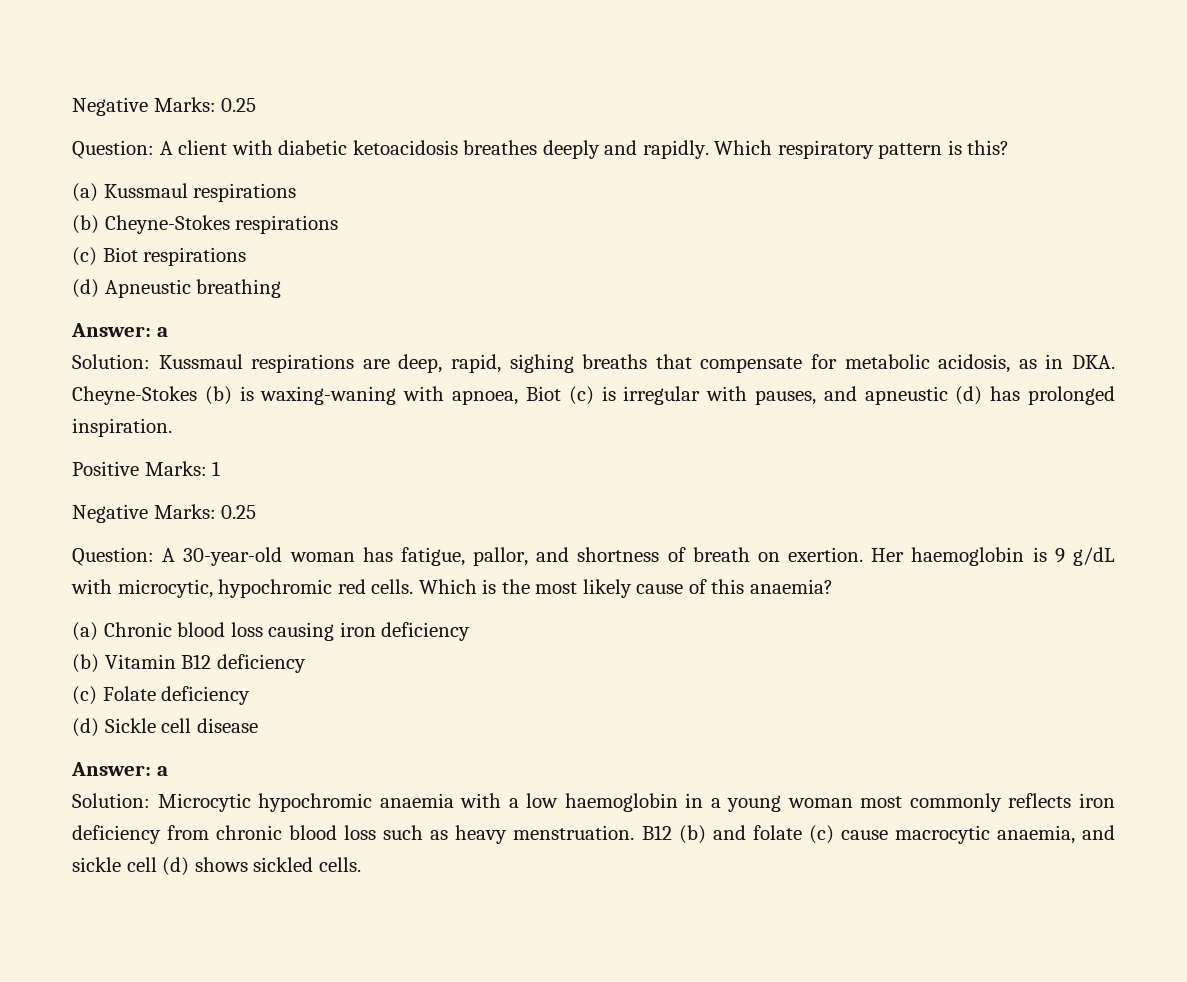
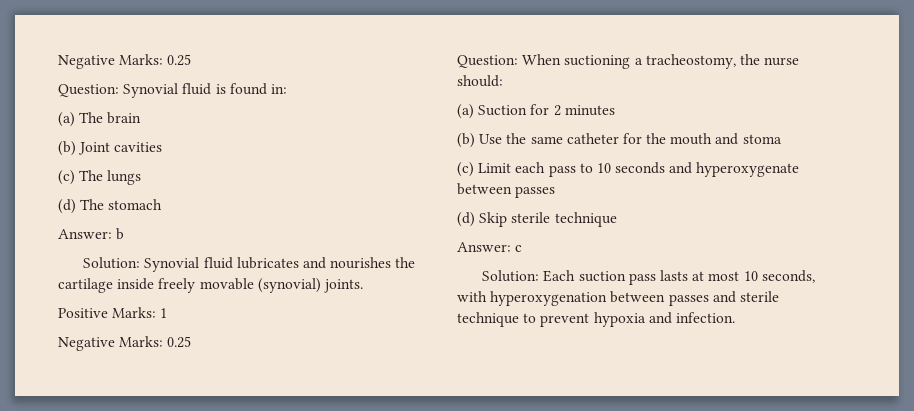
[72,97,257,116] [72,140,1010,159] [72,183,297,202] [72,215,339,234] [72,247,247,266] [72,279,282,298] [71,323,168,337] [72,354,1116,373] [72,386,1115,405] [72,418,172,437] Negative Marks: 0.25 // Question: A client with diabetic ketoacidosis breathes deeply and rapidly. Which respiratory pattern is this? // (a) Kussmaul respirations // (b) Cheyne-Stokes respirations // (c) Biot respirations // (d) Apneustic breathing // Answer: a // Solution: Kussmaul respirations are deep, rapid, sighing breaths that compensate for metabolic acidosis, as in DKA. Cheyne-Stokes (b) is waxing-waning with apnoea, Biot (c) is irregular with pauses, and apneustic (d) has prolonged inspiration. -> [58,54,192,69] [58,83,287,98] [58,112,142,127] [58,141,163,156] [58,170,142,185] [58,199,163,214] [58,228,125,240] [83,257,416,272] [58,278,363,293] Negative Marks: 0.25 // Question: Synovial fluid is found in: // (a) The brain // (b) Joint cavities // (c) The lungs // (d) The stomach // Answer: b // Solution: Synovial fluid lubricates and nourishes the cartilage inside freely movable (synovial) joints.
[162,547,1115,566] [71,579,833,598] [72,622,471,641] [72,654,306,673] [72,686,251,705] [72,718,258,737] [71,762,168,776] [72,793,1115,812] [72,825,1116,844] [72,857,361,876] A 30-year-old woman has fatigue, pallor, and shortness of breath on exertion. Her haemoglobin is 9 g/dL with microcytic, hypochromic red cells. Which is the most likely cause of this anaemia? // (a) Chronic blood loss causing iron deficiency // (b) Vitamin B12 deficiency // (c) Folate deficiency // (d) Sickle cell disease // Answer: a // Solution: Microcytic hypochromic anaemia with a low haemoglobin in a young woman most commonly reflects iron deficiency from chronic blood loss such as heavy menstruation. B12 (b) and folate (c) cause macrocytic anaemia, and sickle cell (d) shows sickled cells. -> [522,54,800,69] [457,75,503,87] [457,104,615,119] [457,133,782,148] [457,162,800,177] [457,183,556,198] [457,212,617,227] [457,242,523,252] [482,270,815,285] [457,291,779,306] [457,312,735,327] When suctioning a tracheostomy, the nurse should: // (a) Suction for 2 minutes // (b) Use the same catheter for the mouth and stoma // (c) Limit each pass to 10 seconds and hyperoxygenate between passes // (d) Skip sterile technique // Answer: c // Solution: Each suction pass lasts at most 10 seconds, with hyperoxygenation between passes and sterile technique to prevent hypoxia and infection.

